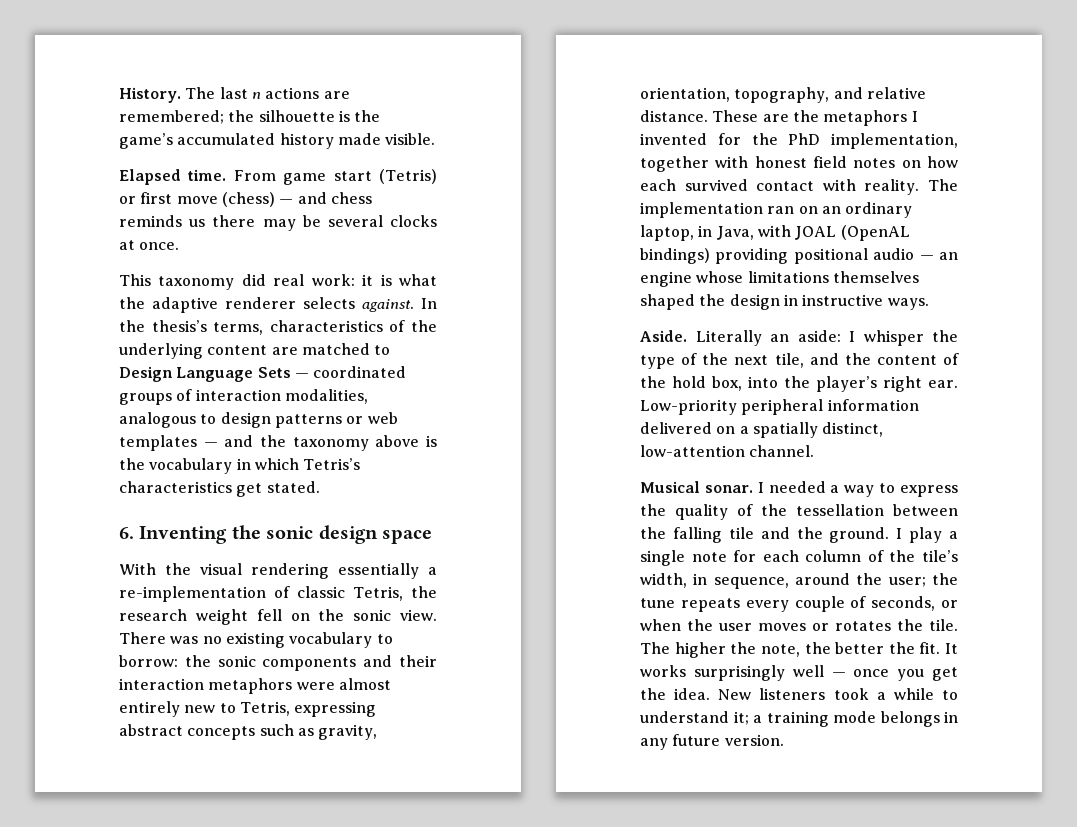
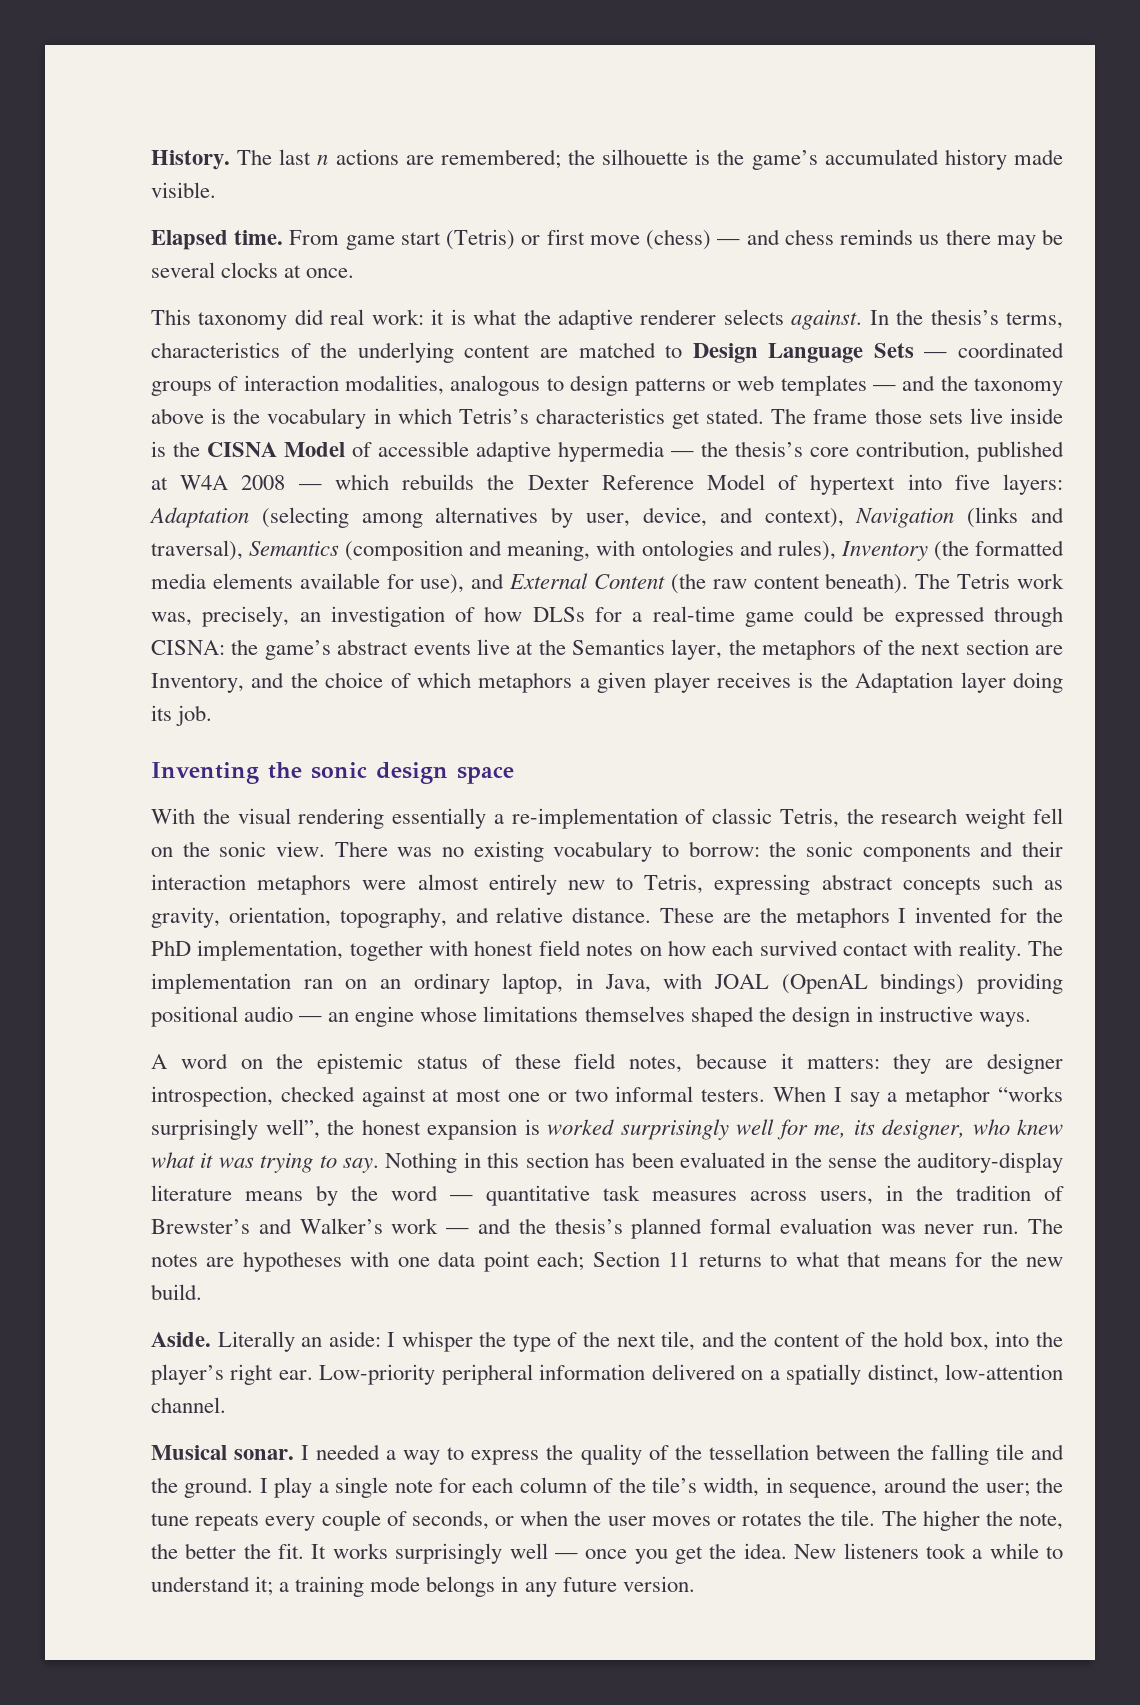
[119,527,134,539] // 6. -> [771,408,1063,424] [151,441,1064,462] [151,474,1063,495] [149,507,1064,528] [151,540,1064,561] [151,573,1064,594] [151,606,1063,627] [151,639,1063,660] [151,672,1063,693] [151,705,213,726] The frame those sets live inside is the CISNA Model of accessible adaptive hypermedia — the thesis’s core contribution, published at W4A 2008 — which rebuilds the Dexter Reference Model of hypertext into five layers: Adaptation (selecting among alternatives by user, device, and context), Navigation (links and traversal), Semantics (composition and meaning, with ontologies and rules), Inventory (the formatted media elements available for use), and External Content (the raw content beneath). The Tetris work was, precisely, an investigation of how DLSs for a real-time game could be expressed through CISNA: the game’s abstract events live at the Semantics layer, the metaphors of the next section are Inventory, and the choice of which metaphors a given player receives is the Adaptation layer doing its job. //
(929, 304) none -> [151,1053,1063,1074] [151,1086,1063,1107] [151,1119,1063,1140] [151,1152,1063,1173] [151,1185,1064,1206] [151,1218,1064,1239] [151,1251,1063,1272] [151,1284,202,1300] // A word on the epistemic status of these field notes, because it matters: they are designer introspection, checked against at most one or two informal testers. When I say a metaphor “works surprisingly well”, the honest expansion is worked surprisingly well for me, its designer, who knew what it was trying to say. Nothing in this section has been evaluated in the sense the auditory-display literature means by the word — quantitative task measures across users, in the tradition of Brewster’s and Walker’s work — and the thesis’s planned formal evaluation was never run. The notes are hypotheses with one data point each; Section 11 returns to what that means for the new build.

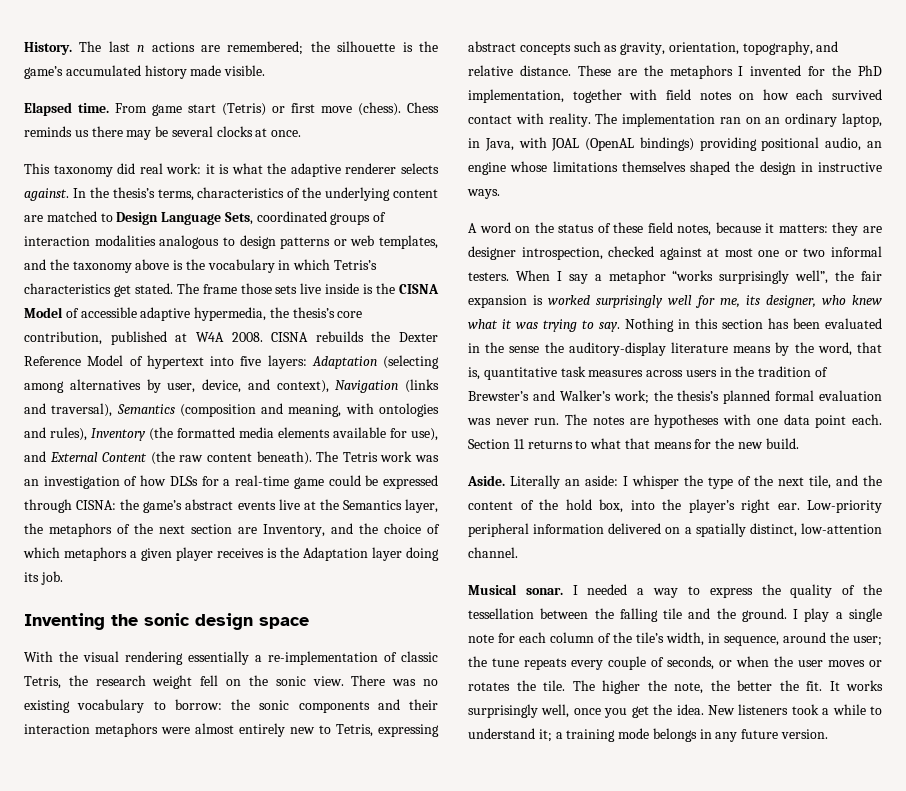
[646,229,834,250] (chess) — and chess -> [358,102,439,116] (chess). Chess
[873,343,948,358] Sets — -> [224,212,253,225] Sets,
[345,375,445,395] modalities, -> [94,235,156,246] modalities
[780,375,896,396] templates — -> [379,235,438,249] templates,
[558,441,694,462] hypermedia — -> [194,307,267,321] hypermedia,
[241,474,389,490] 2008 — which -> [231,332,309,342] 2008. CISNA
[151,606,290,627] was, precisely, -> [415,455,440,462] was
[474,940,534,956] honest -> (658, 94) none
[244,1006,323,1022] audio — -> [825,137,862,151] audio,
[317,1053,404,1074] epistemic -> (554, 227) none
[361,1119,421,1135] honest -> [861,271,882,281] fair
[391,1185,473,1201] word — -> [817,342,882,356] [468,367,480,380] word, that is,
[820,1191,873,1205] users, -> [685,370,717,377] users
[391,1218,511,1234] work — and -> [613,390,649,404] work;
[537,1251,585,1271] each; -> [852,414,882,425] each.
[509,1543,578,1559] well — -> [541,704,570,718] well,

